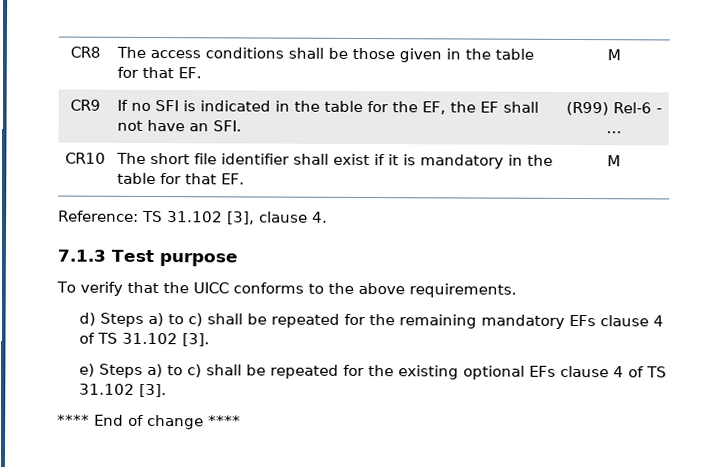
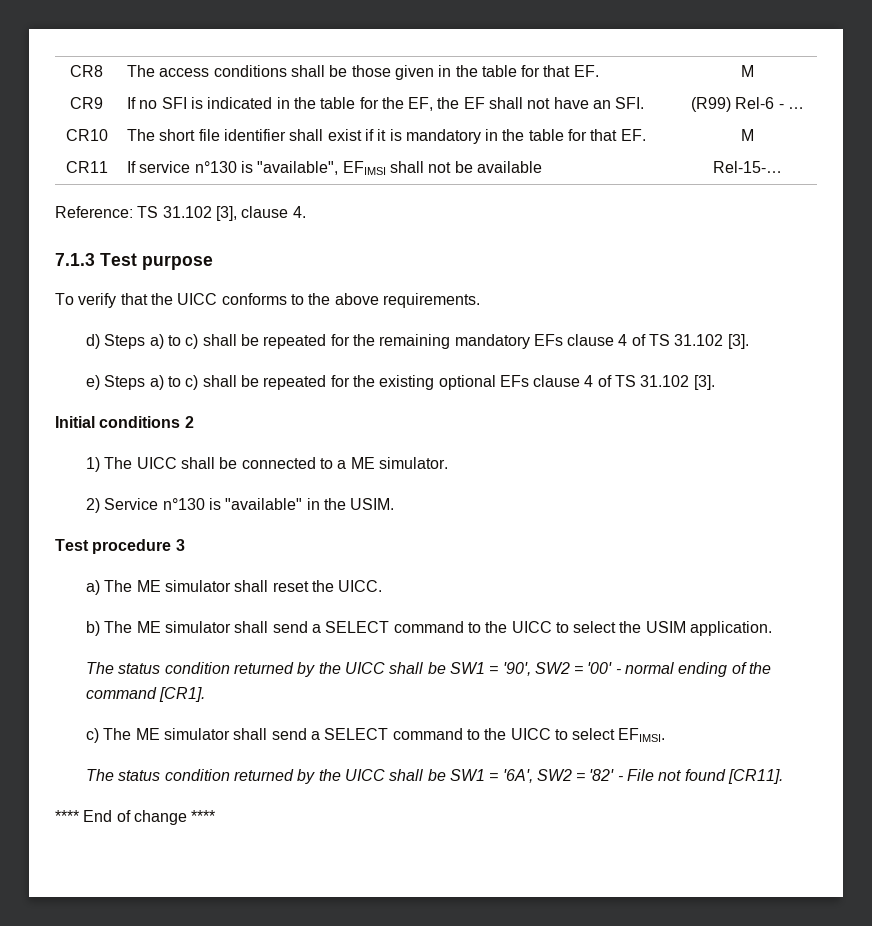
(621, 161) none -> [65,161,108,173] [126,161,542,175] [713,161,782,173] // CR11 | If service n°130 is "available", EFIMSI shall not be available | Rel-15-…
(167, 390) none -> [55,416,194,428] [85,457,448,472] [85,498,395,513] [55,539,185,554] [85,580,383,595] [85,621,773,636] [85,662,772,677] [85,687,206,702] [85,728,666,743] [85,769,784,784] // Initial conditions 2 // 1) The UICC shall be connected to a ME simulator. // 2) Service n°130 is "available" in the USIM. // Test procedure 3 // a) The ME simulator shall reset the UICC. // b) The ME simulator shall send a SELECT command to the UICC to select the USIM application. // The status condition returned by the UICC shall be SW1 = '90', SW2 = '00' - normal ending of the command [CR1]. // c) The ME simulator shall send a SELECT command to the UICC to select EFIMSI. // The status condition returned by the UICC shall be SW1 = '6A', SW2 = '82' - File not found [CR11].

